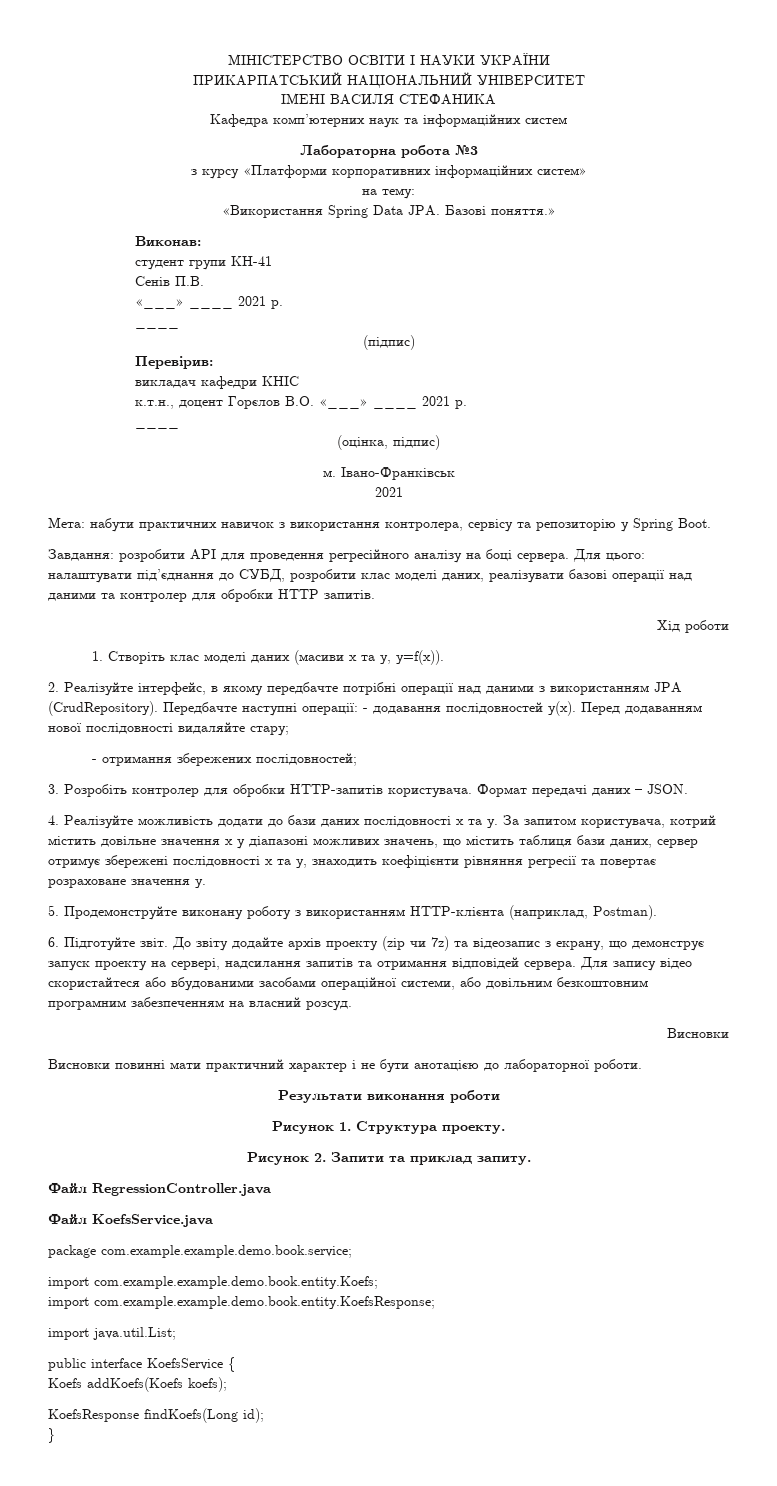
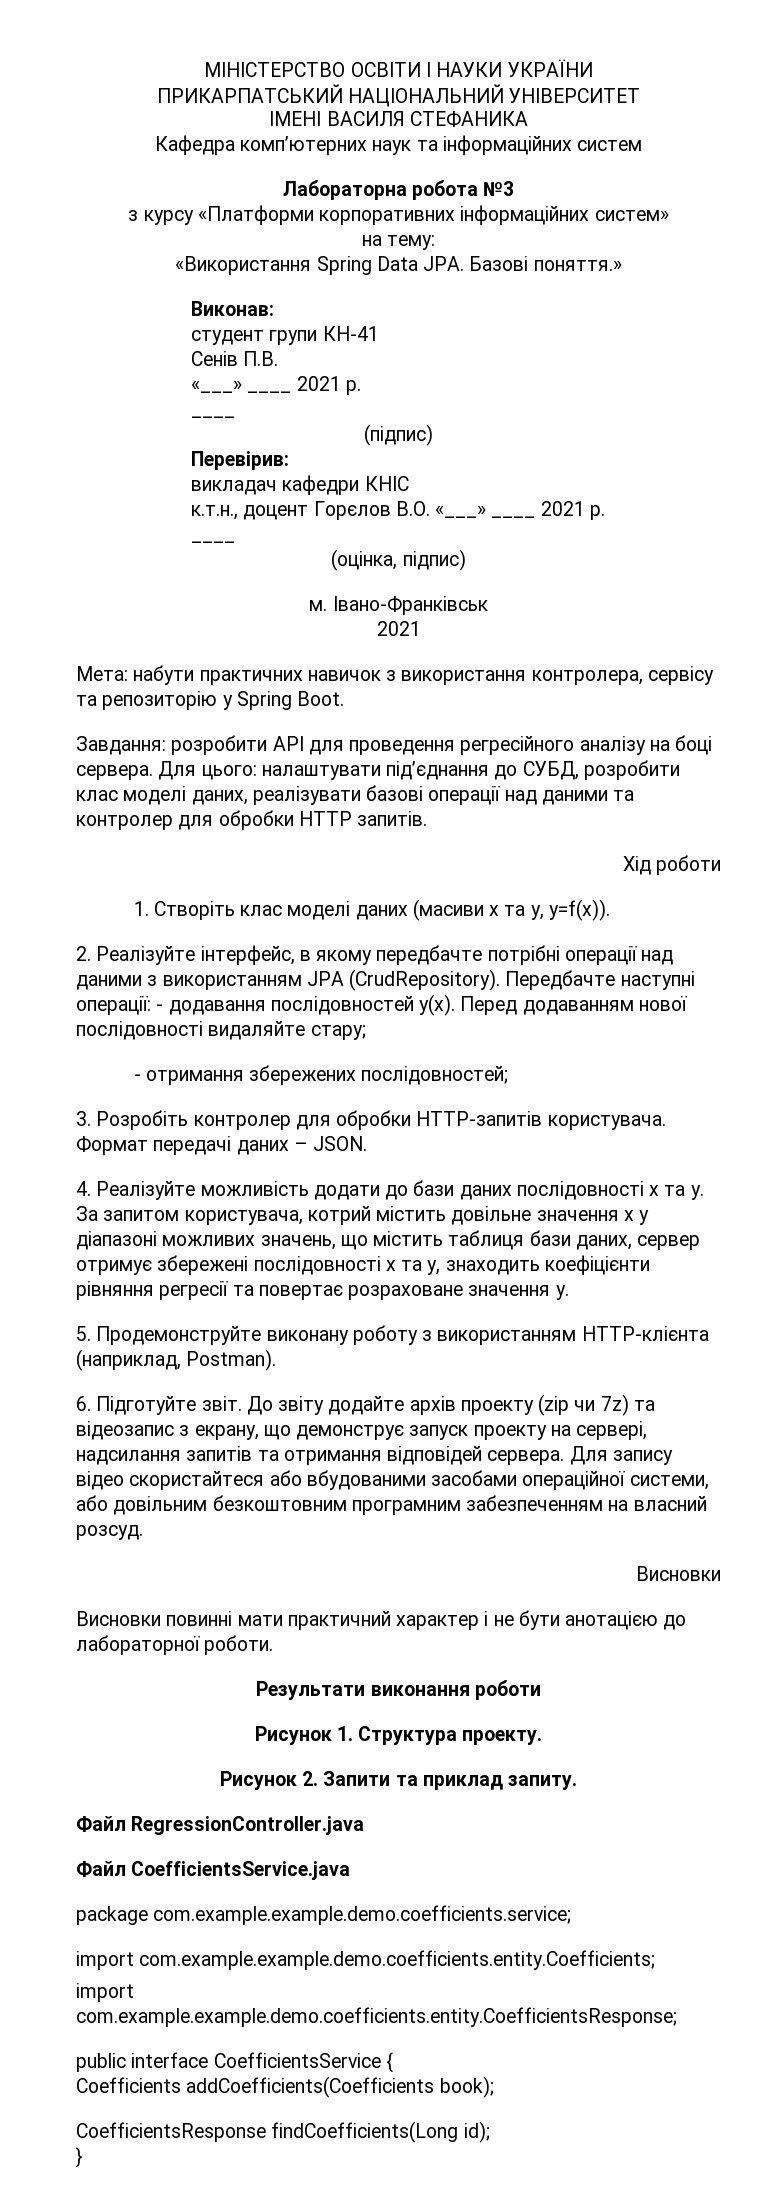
[92,1214,213,1227] KoefsService.java -> [131,1861,351,1880] CoefficientsService.java
[101,1245,352,1258] [48,1276,378,1289] [48,1296,435,1309] [48,1327,176,1340] com.example.example.demo.book.service; // import com.example.example.demo.book.entity.Koefs; // import com.example.example.demo.book.entity.KoefsResponse; // import java.util.List; -> [153,1905,572,1925] [76,1950,656,1970] [76,1983,134,2002] [76,2007,677,2027] com.example.example.demo.coefficients.service; // import com.example.example.demo.coefficients.entity.Coefficients; // import com.example.example.demo.coefficients.entity.CoefficientsResponse;
[147,1358,223,1370] KoefsService -> [213,2052,381,2068] CoefficientsService
[48,1377,227,1392] [48,1408,238,1423] Koefs addKoefs(Koefs koefs); // KoefsResponse findKoefs(Long -> [76,2076,494,2098] [76,2121,459,2143] Coefficients addCoefficients(Coefficients book); // CoefficientsResponse findCoefficients(Long

